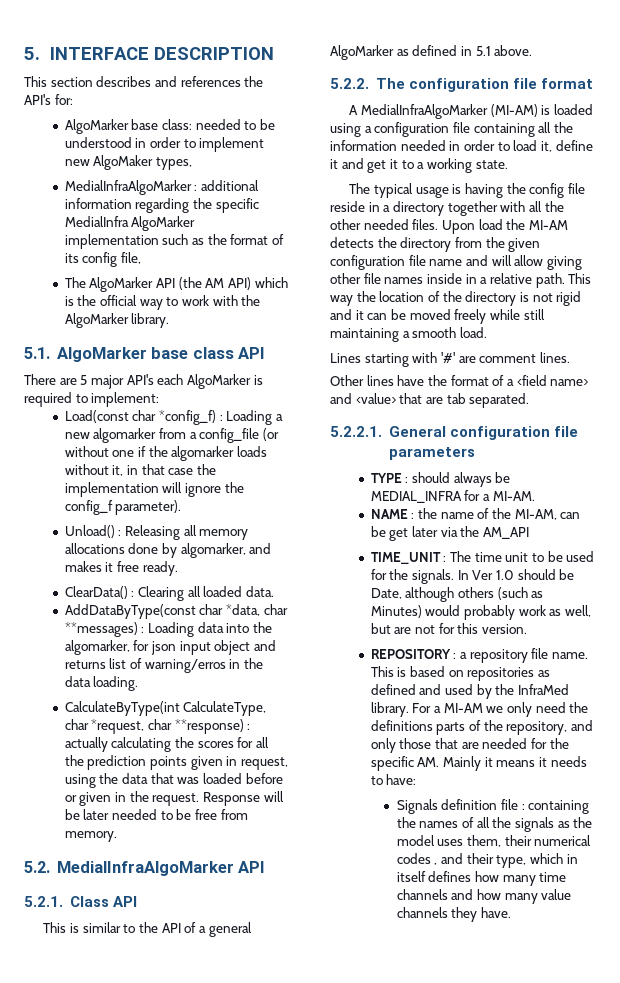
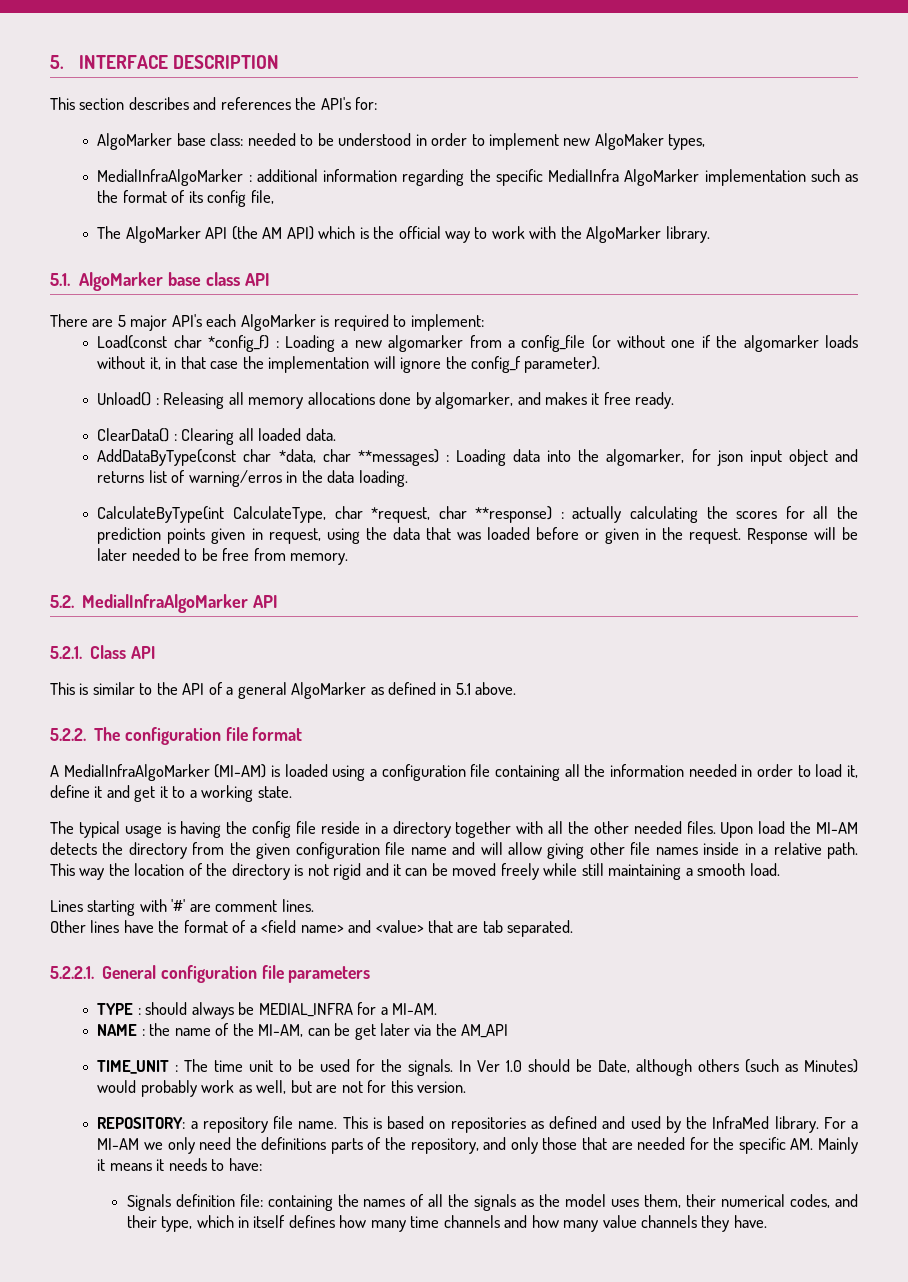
[370,649,457,659] REPOSITORY : -> [97,1117,186,1129] REPOSITORY:
[500,799,525,810] file : -> [239,1194,263,1207] file:
[396,853,438,865] codes , -> [790,1194,831,1208] codes,

